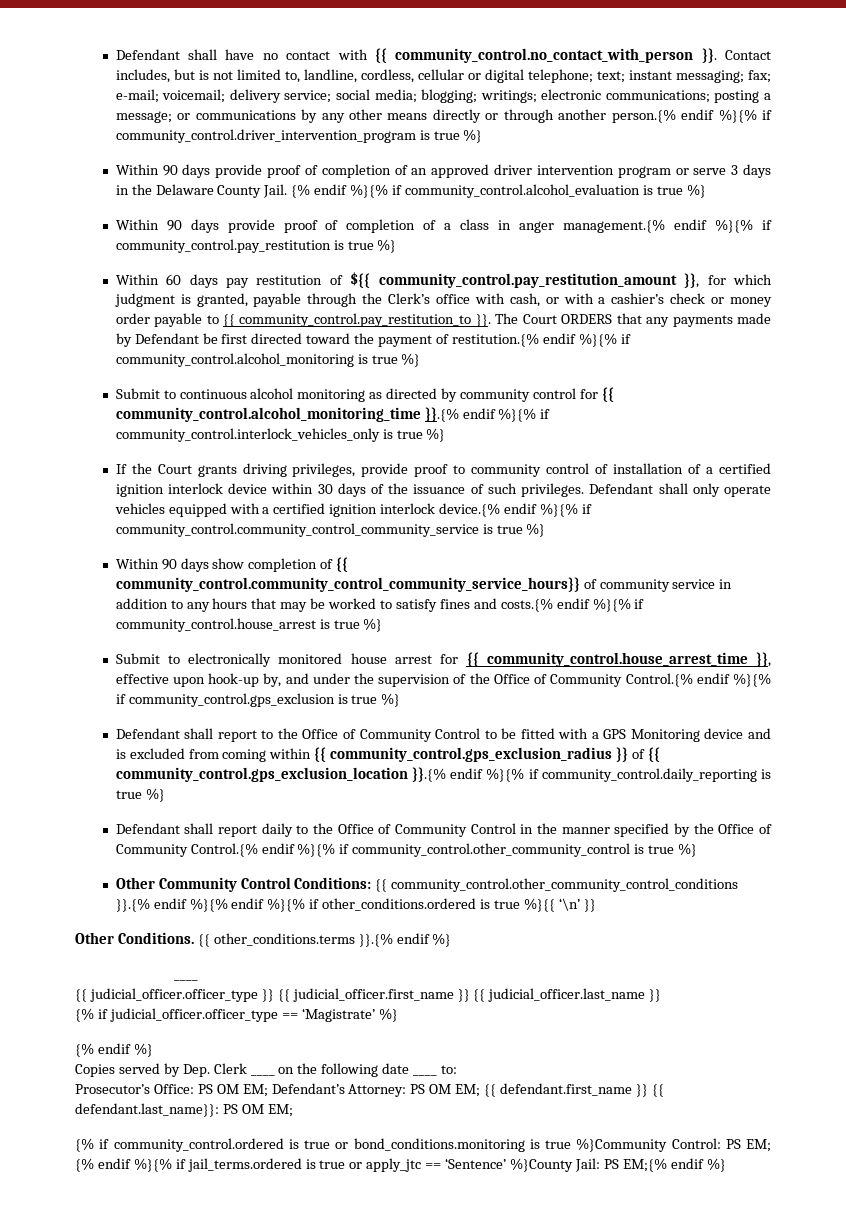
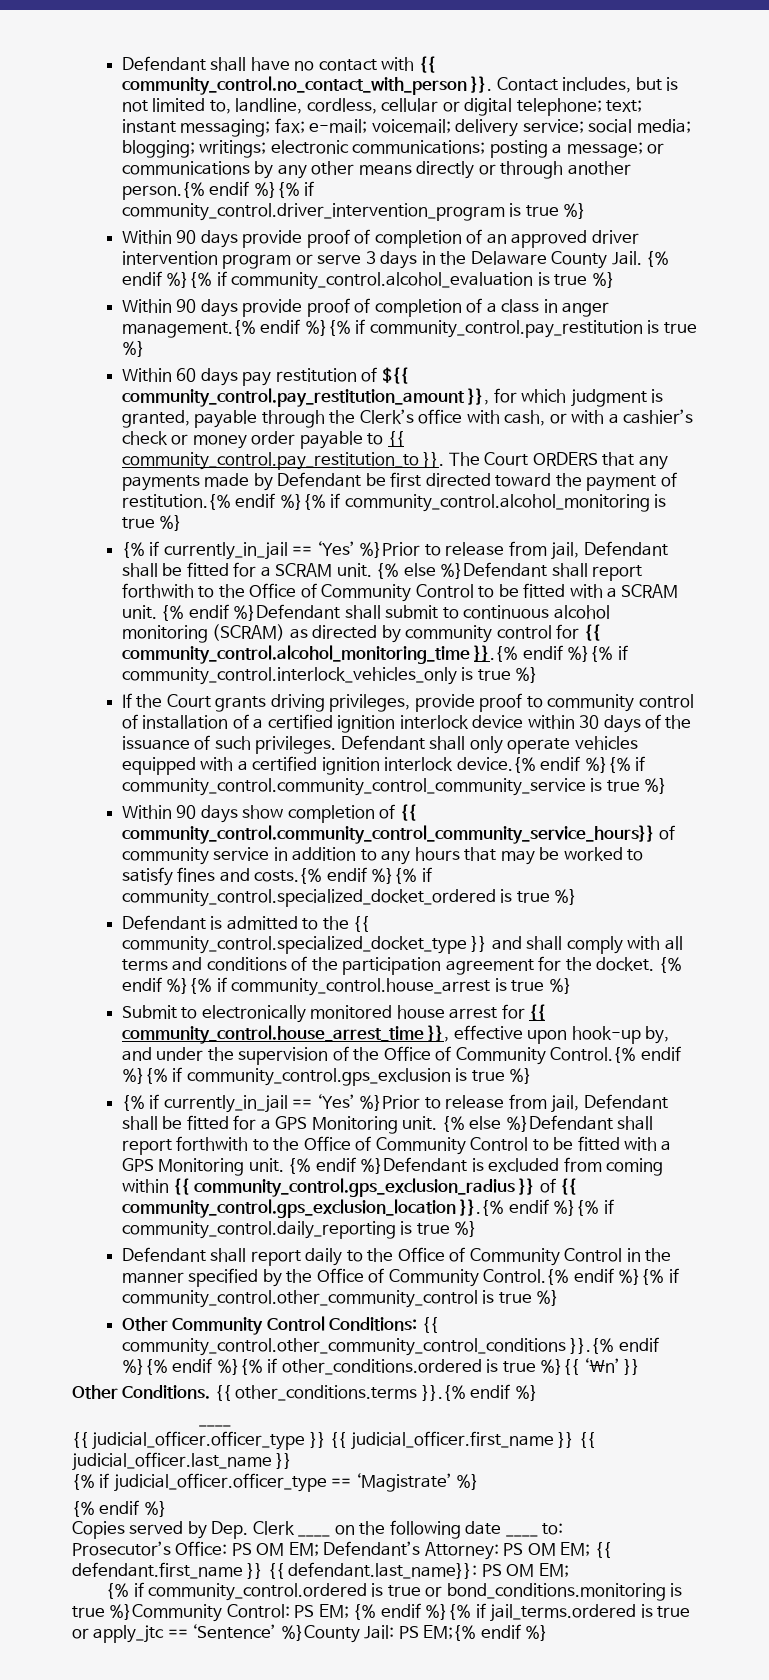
[115,388,160,399] Submit -> [121,541,668,560] [121,562,642,581] [121,583,679,602] [121,604,439,621] {% if currently_in_jail == ‘Yes’ %}Prior to release from jail, Defendant shall be fitted for a SCRAM unit. {% else %}Defendant shall report forthwith to the Office of Community Control to be fitted with a SCRAM unit. {% endif %}Defendant shall submit
(366, 395) none -> [212,624,286,641] (SCRAM)
(645, 604) none -> [121,889,578,907] [121,915,370,932] [121,936,683,954] [121,956,682,975] [121,977,227,994] community_control.specialized_docket_ordered is true %} // Defendant is admitted to the {{ community_control.specialized_docket_type }} and shall comply with all terms and conditions of the participation agreement for the docket. {% endif %}{% if
[115,728,257,742] Defendant shall report -> [121,1094,668,1113] [121,1115,653,1134] [121,1136,249,1155] {% if currently_in_jail == ‘Yes’ %}Prior to release from jail, Defendant shall be fitted for a GPS Monitoring unit. {% else %}Defendant shall report forthwith
[704,728,771,739] device and -> [248,1157,468,1174] unit. {% endif %}Defendant

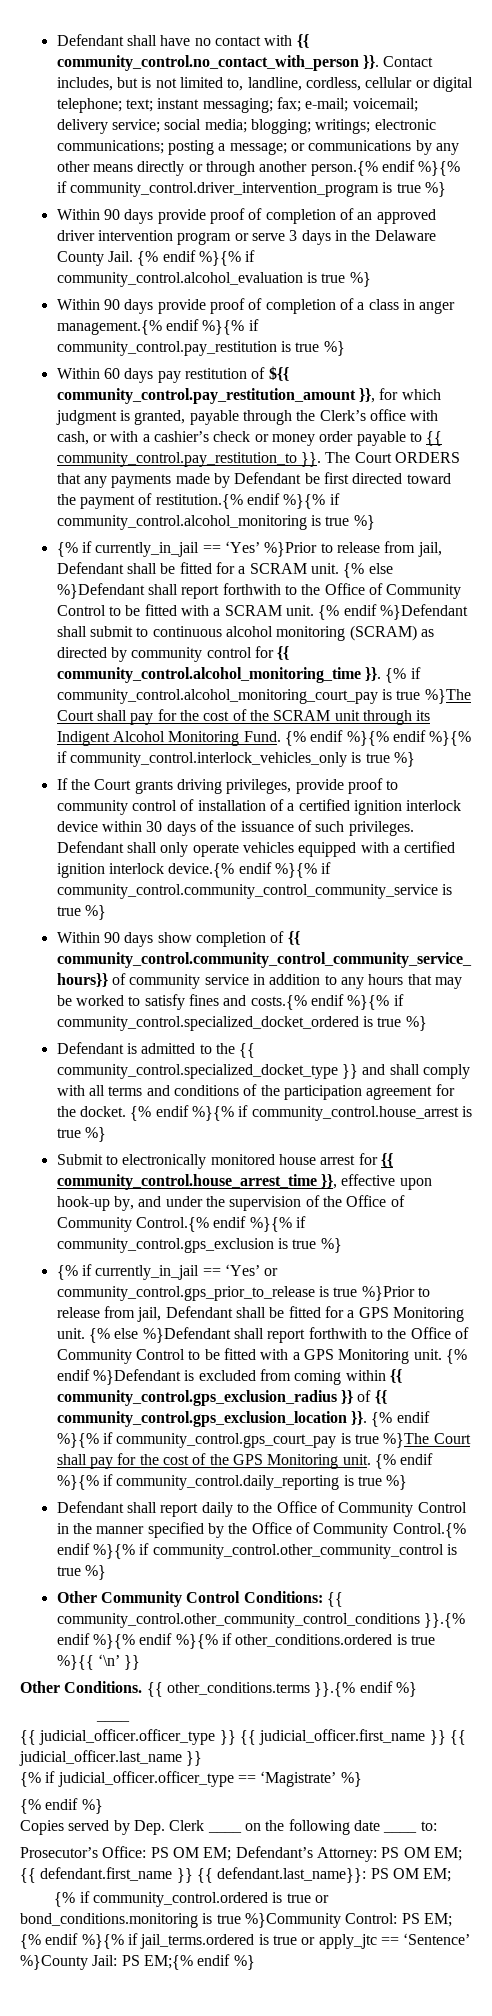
[474,645,519,662] }}.{% -> [365,667,421,683] [56,689,471,704] [56,709,431,725] [56,730,389,746] }}. {% if community_control.alcohol_monitoring_court_pay is true %}The Court shall pay for the cost of the SCRAM unit through its Indigent Alcohol Monitoring Fund. {% endif %}{%
(355, 1101) none -> [264,1268,279,1276] [56,1286,358,1301] or community_control.gps_prior_to_release is true
[460,1199,505,1216] }}.{% -> [351,1411,430,1427] [56,1432,471,1448] [56,1453,396,1469] }}. {% endif %}{% if community_control.gps_court_pay is true %}The Court shall pay for the cost of the GPS Monitoring unit. {%

